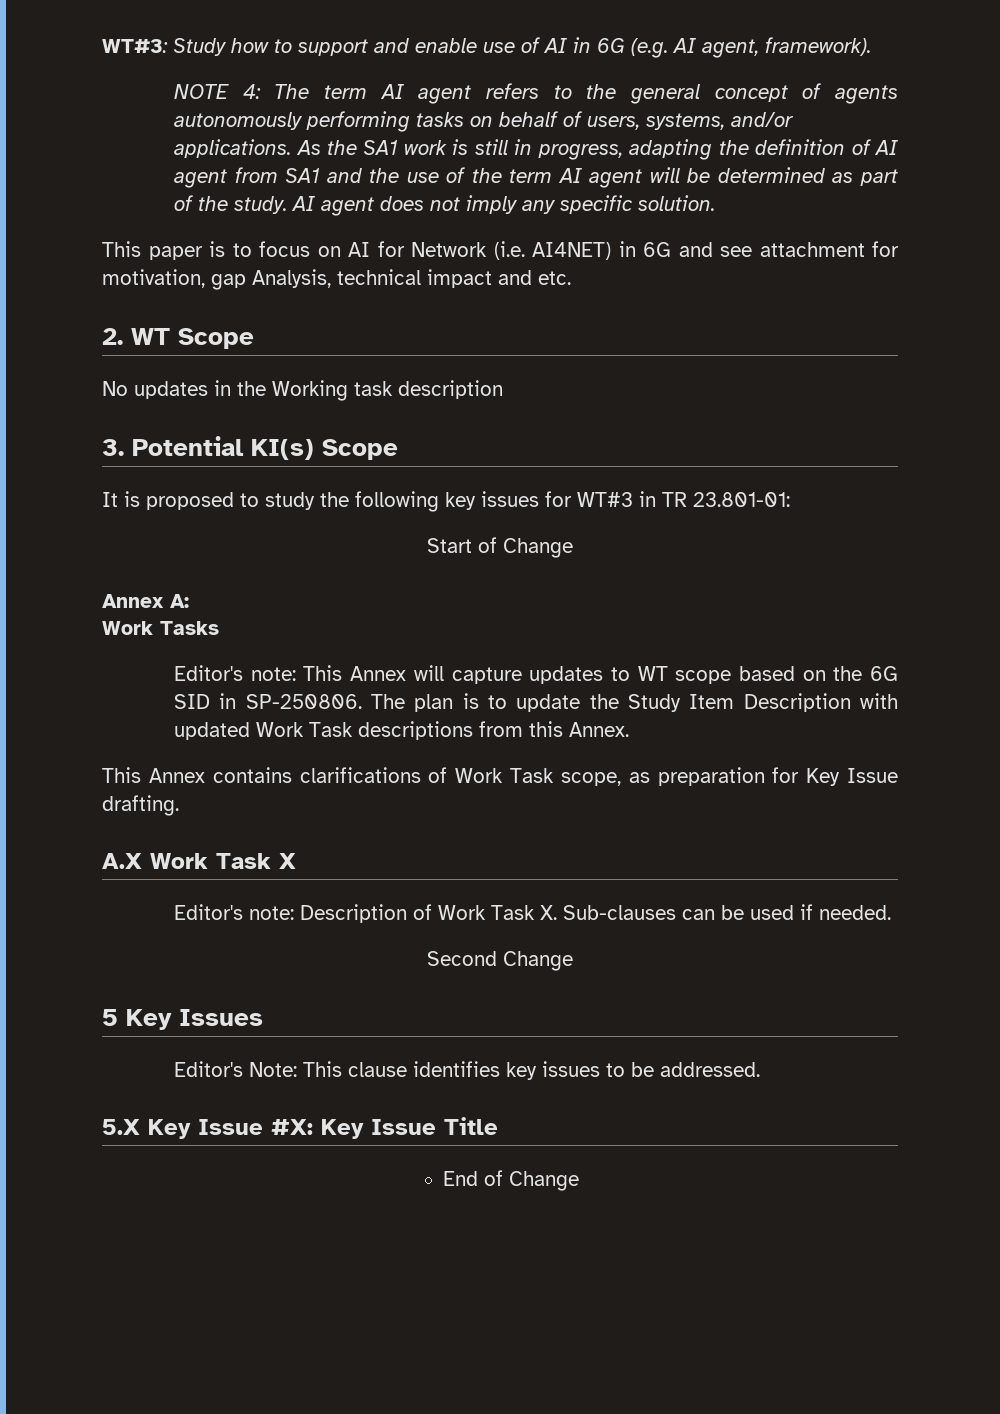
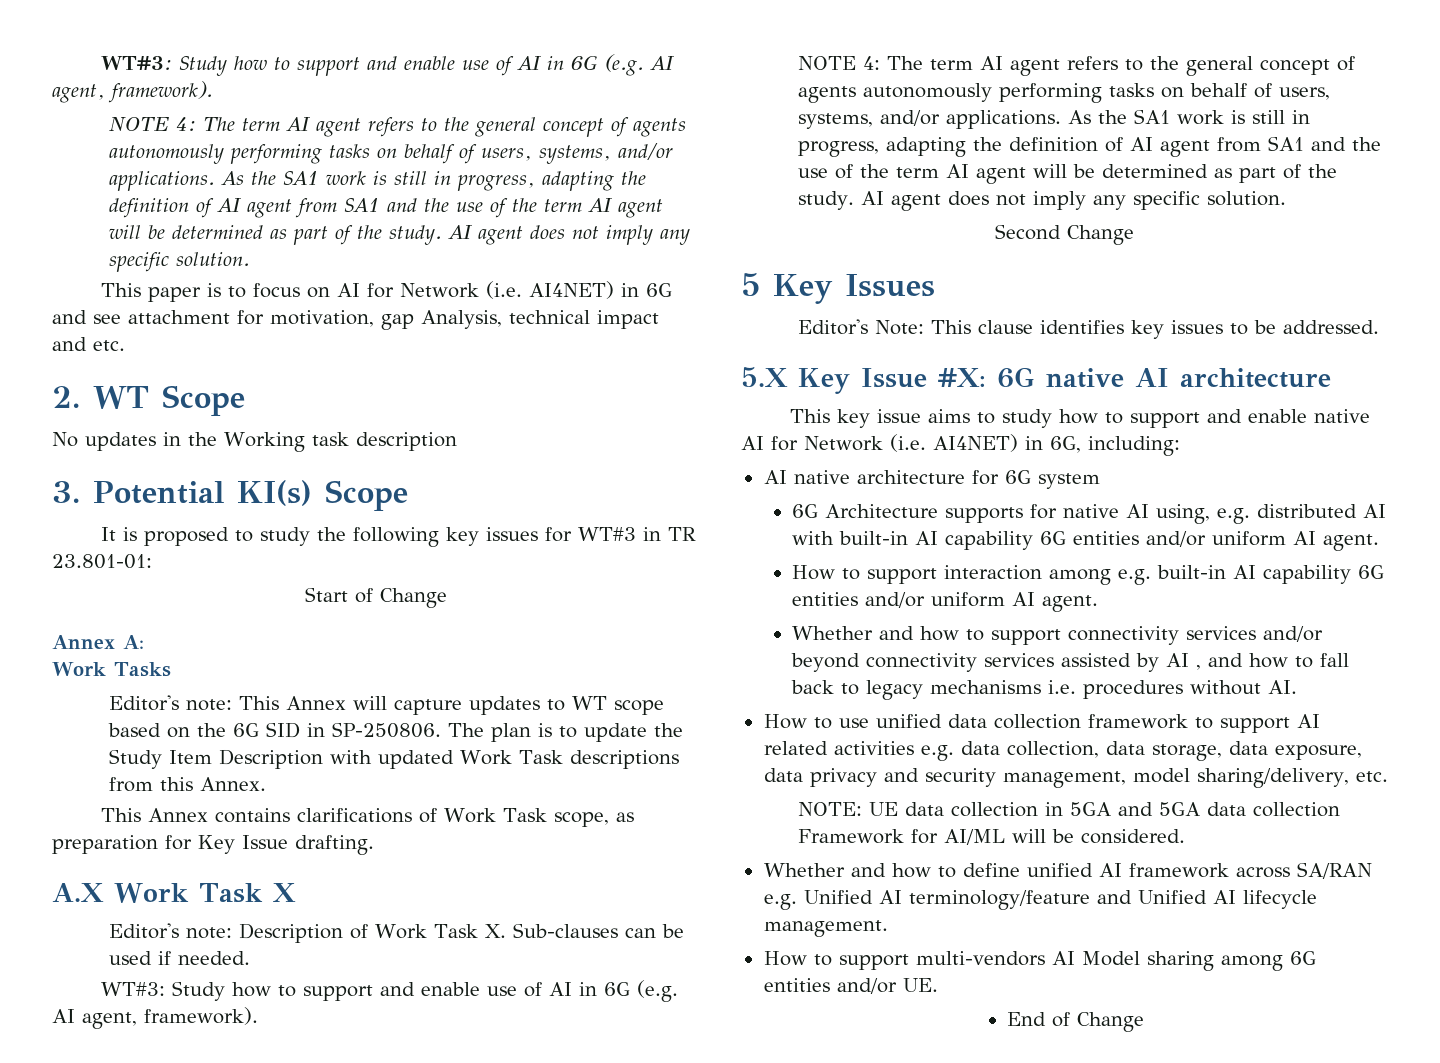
(892, 912) none -> [100,980,678,1002] [52,1007,258,1029] [798,56,1356,76] [798,83,1331,103] [798,109,1311,129] [798,136,1382,157] [798,164,1338,184] [798,191,1286,211] // WT#3: Study how to support and enable use of AI in 6G (e.g. AI agent, framework). // NOTE 4: The term AI agent refers to the general concept of agents autonomously performing tasks on behalf of users, systems, and/or applications. As the SA1 work is still in progress, adapting the definition of AI agent from SA1 and the use of the term AI agent will be determined as part of the study. AI agent does not imply any specific solution.
[321,1117,498,1139] Key Issue Title -> [997,367,1331,388] [789,409,1370,428] [741,434,1180,456] [763,470,1100,489] [792,504,1387,524] [792,531,1380,551] [792,565,1385,585] [792,592,1099,612] [792,626,1324,645] [791,653,1350,672] [791,680,1298,700] [763,714,1320,733] [763,741,1362,761] [763,768,1388,788] [798,802,1341,817] [798,829,1186,845] [763,862,1372,879] [763,890,1317,910] [763,920,888,937] [763,951,1316,971] [763,978,938,994] 6G native AI architecture // This key issue aims to study how to support and enable native AI for Network (i.e. AI4NET) in 6G, including: // AI native architecture for 6G system // 6G Architecture supports for native AI using, e.g. distributed AI with built-in AI capability 6G entities and/or uniform AI agent. // How to support interaction among e.g. built-in AI capability 6G entities and/or uniform AI agent. // Whether and how to support connectivity services and/or beyond connectivity services assisted by AI , and how to fall back to legacy mechanisms i.e. procedures without AI. // How to use unified data collection framework to support AI related activities e.g. data collection, data storage, data exposure, data privacy and security management, model sharing/delivery, etc. // NOTE: UE data collection in 5GA and 5GA data collection Framework for AI/ML will be considered. // Whether and how to define unified AI framework across SA/RAN e.g. Unified AI terminology/feature and Unified AI lifecycle management. // How to support multi-vendors AI Model sharing among 6G entities and/or UE.

